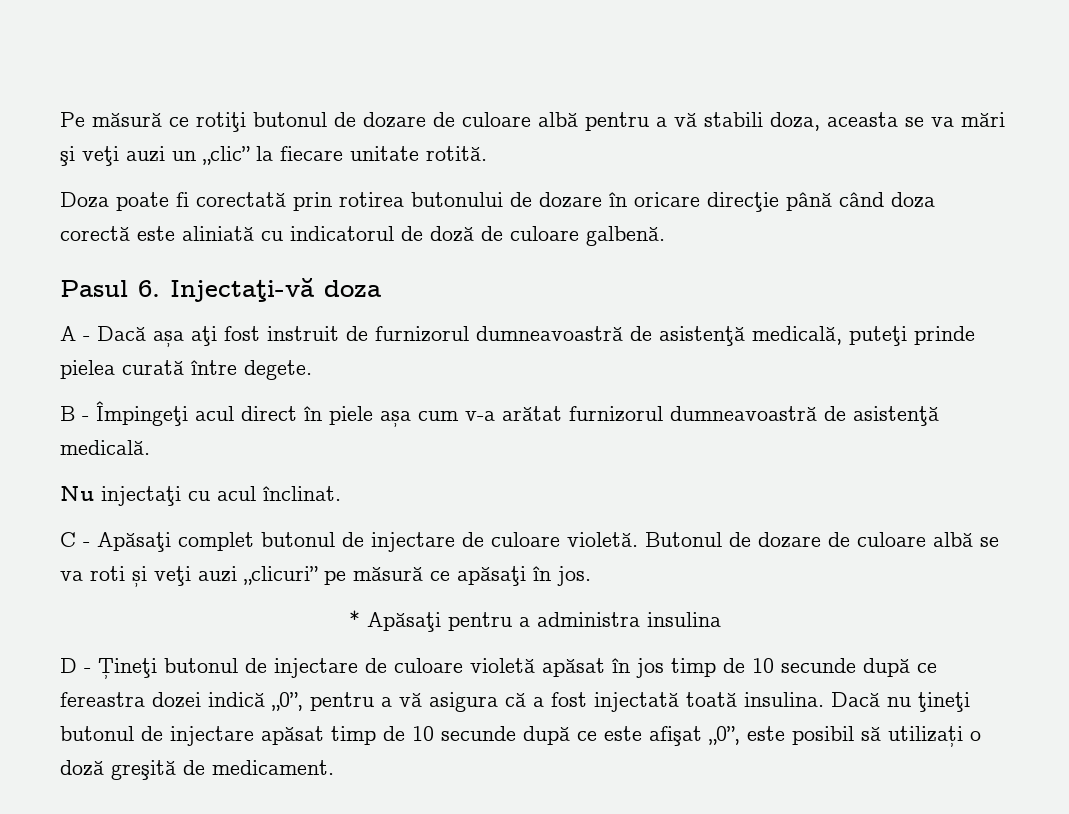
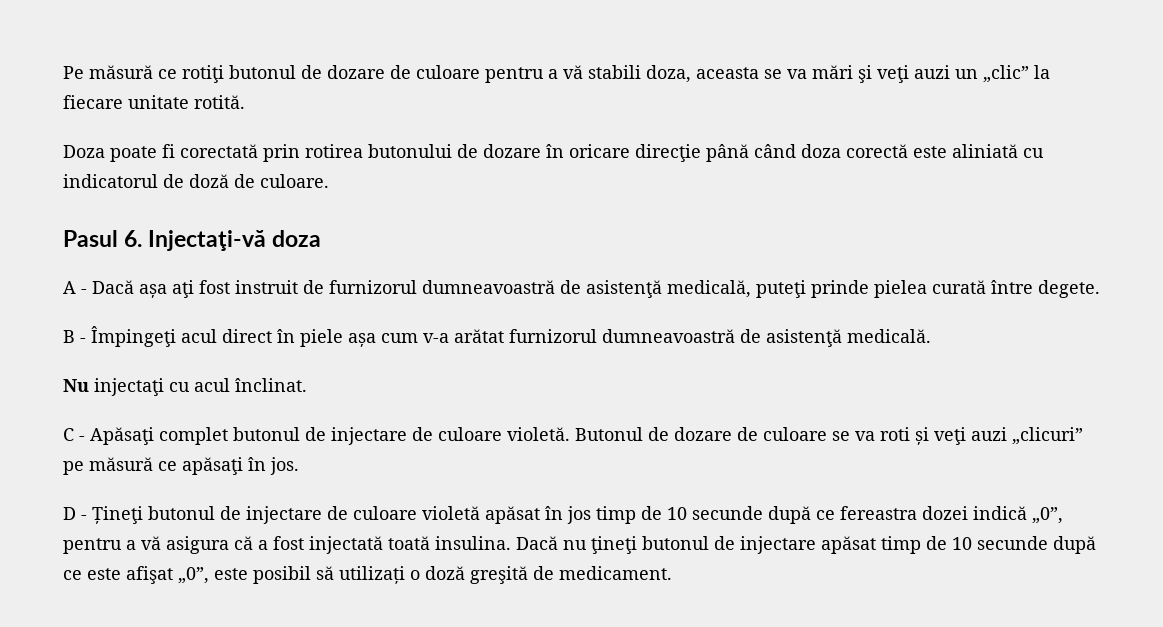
[538,112,578,127] albă -> (480, 72) none
[510,226,665,246] culoare galbenă. -> [260,174,329,188] culoare.
[933,532,973,547] albă -> (827, 434) none
[348,610,721,632] // * Apăsaţi pentru a administra insulina -> (299, 466) none

